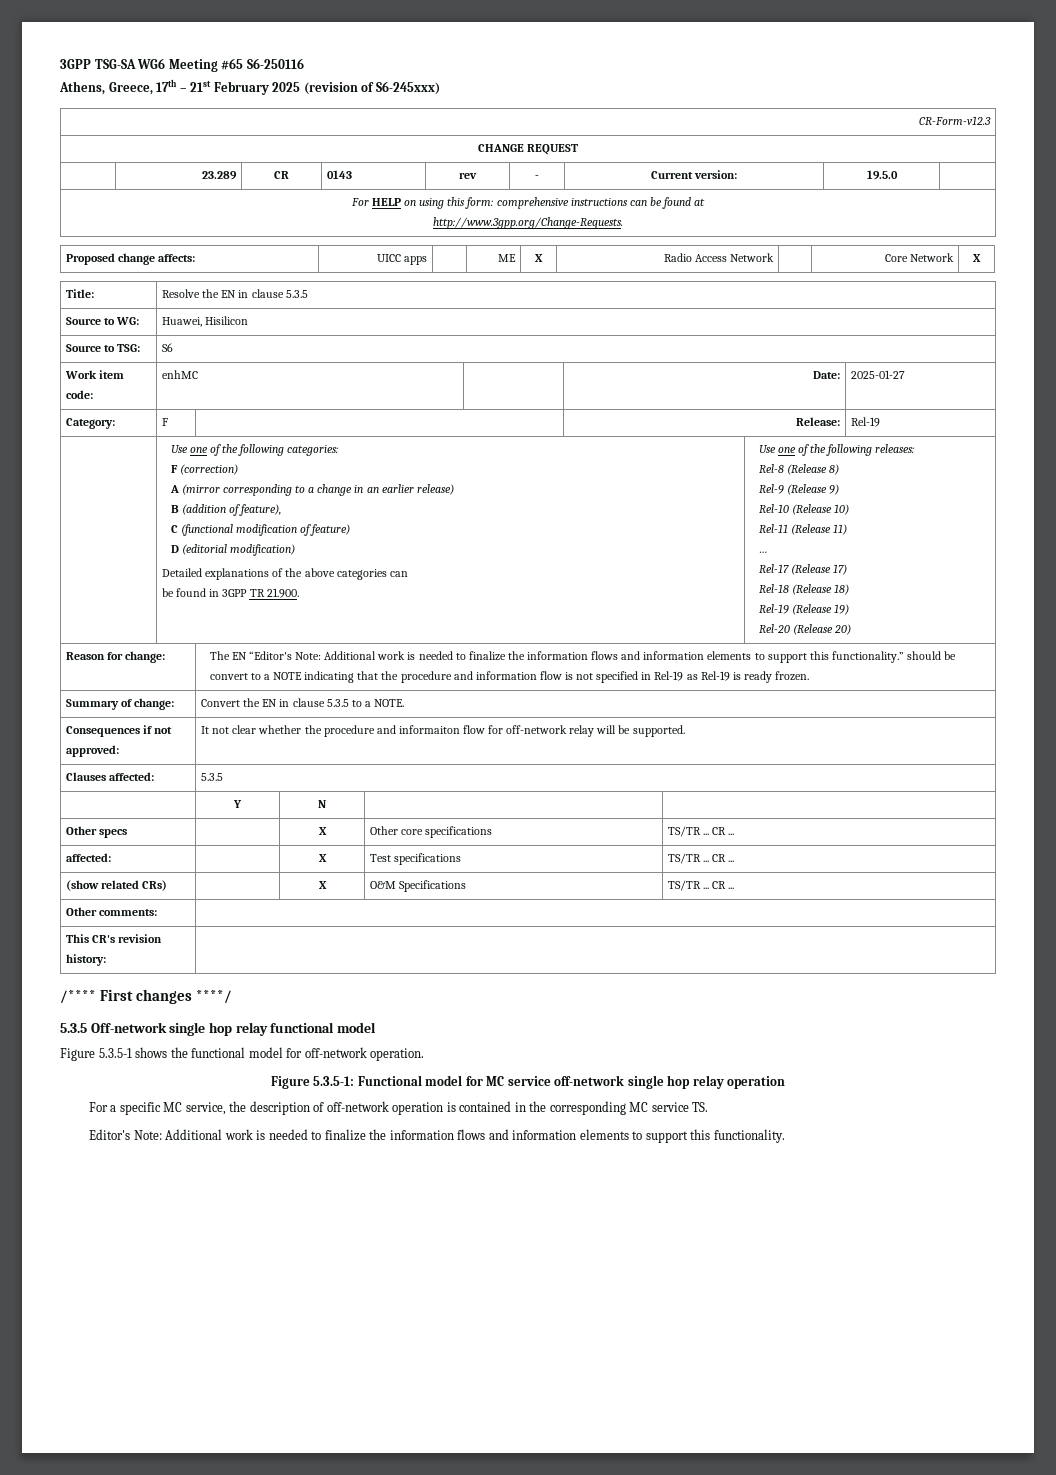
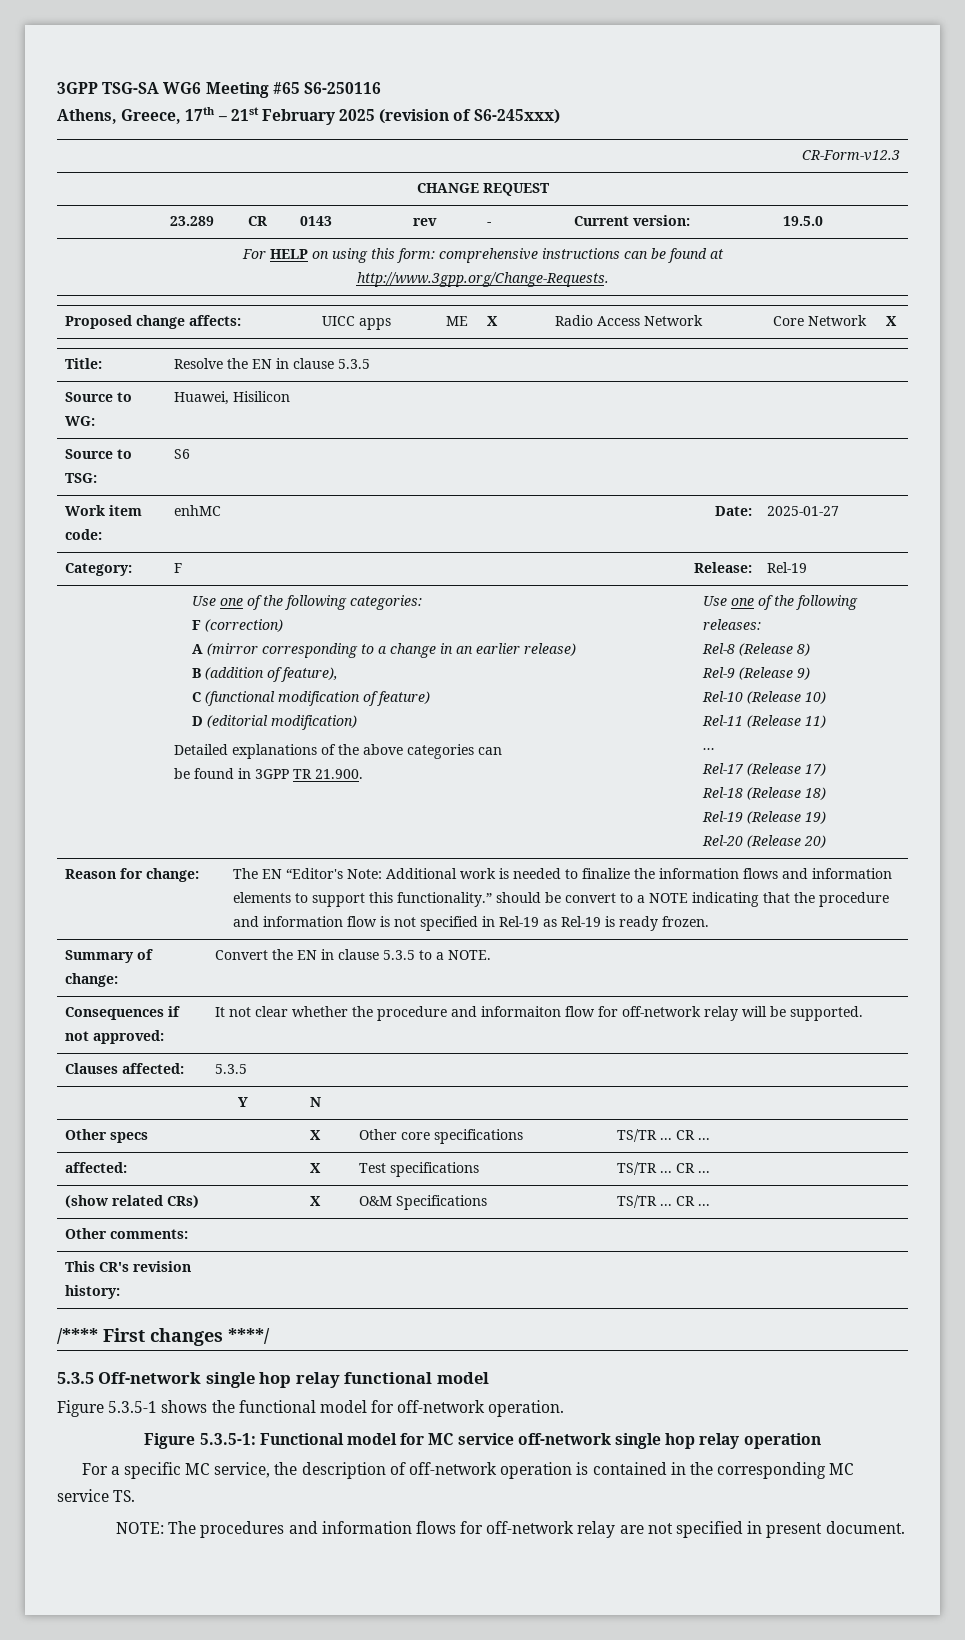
[89,1129,785,1143] Editor's Note: Additional work is needed to finalize the information flows and information elements to support this functionality. -> [115,1521,905,1538] NOTE: The procedures and information flows for off-network relay are not specified in present document.

